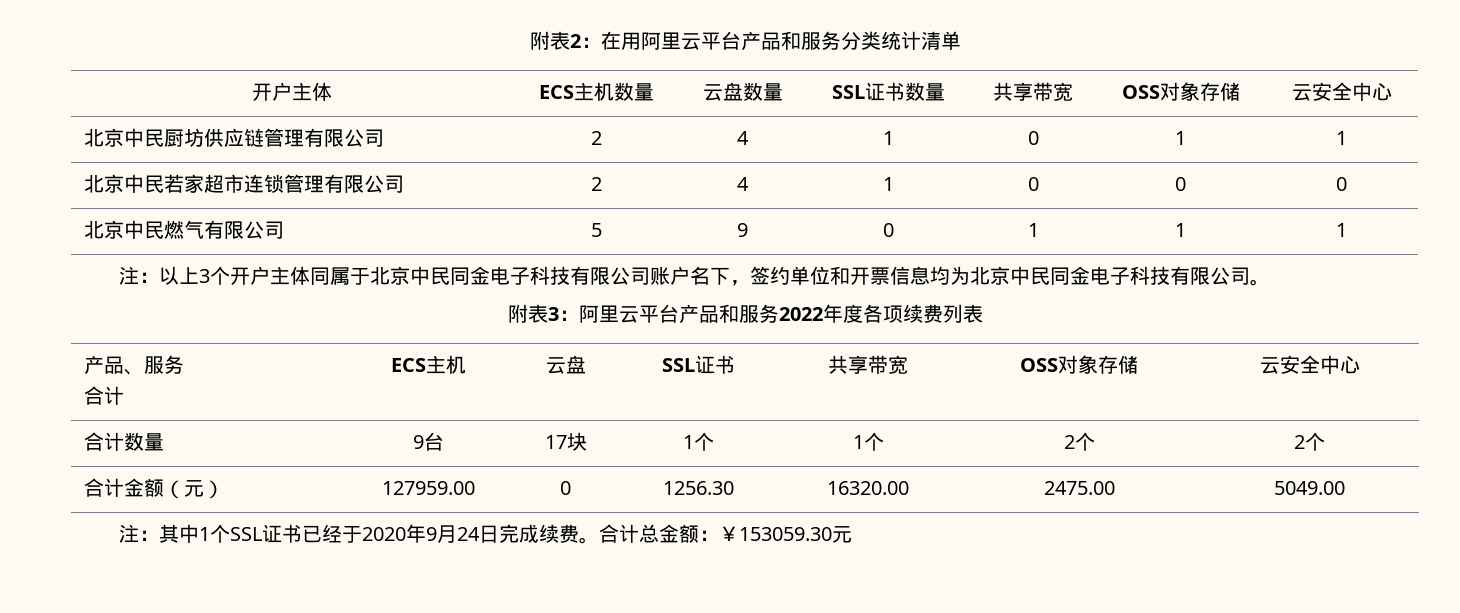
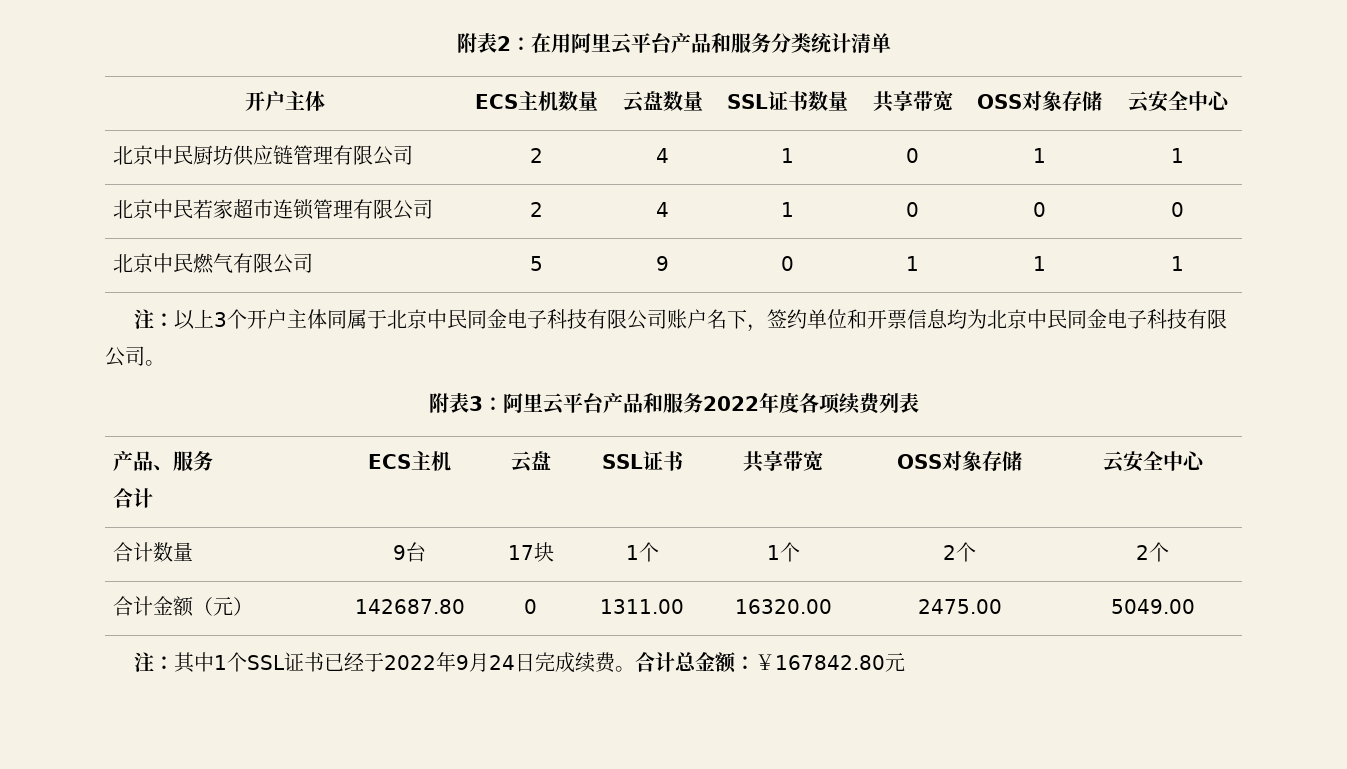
[382,481,476,495] [560,481,571,495] [663,481,734,495] 127959.00 | 0 | 1256.30 -> [354,599,465,614] [524,599,537,614] [600,599,684,614] 142687.80 | 0 | 1311.00
[361,527,406,541] 2020 -> [384,655,437,670] 2022
[738,527,832,541] 153059.30 -> [775,655,886,670] 167842.80

